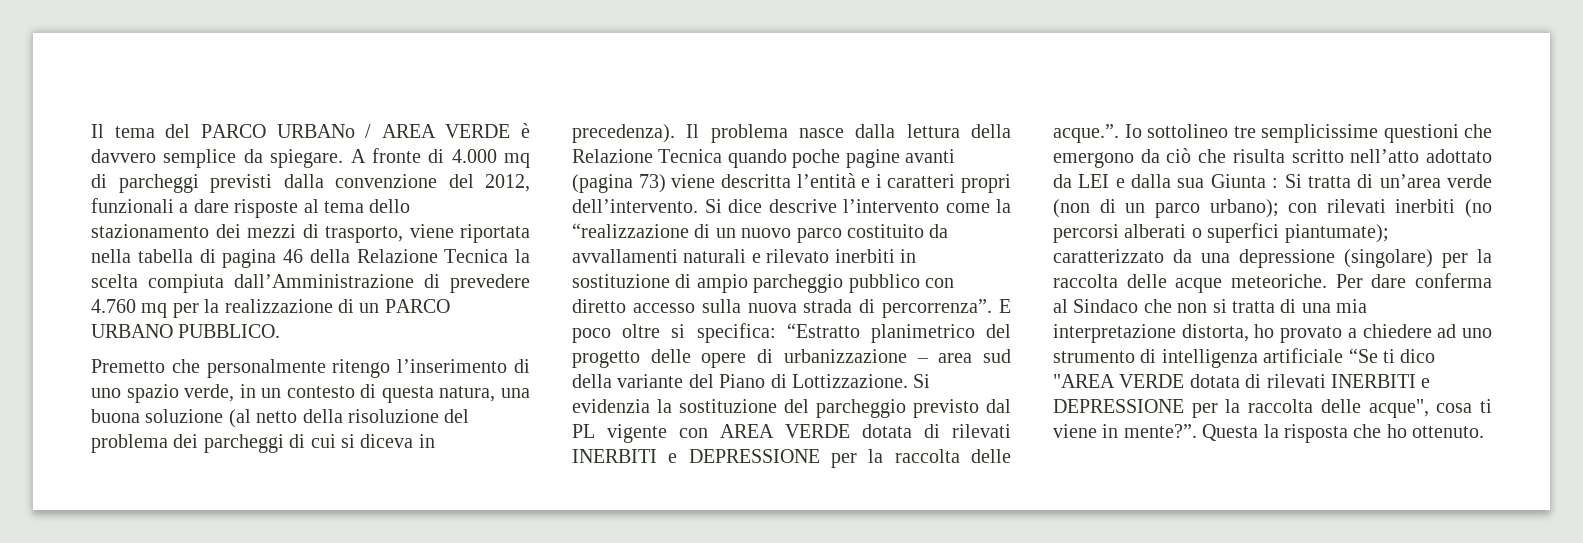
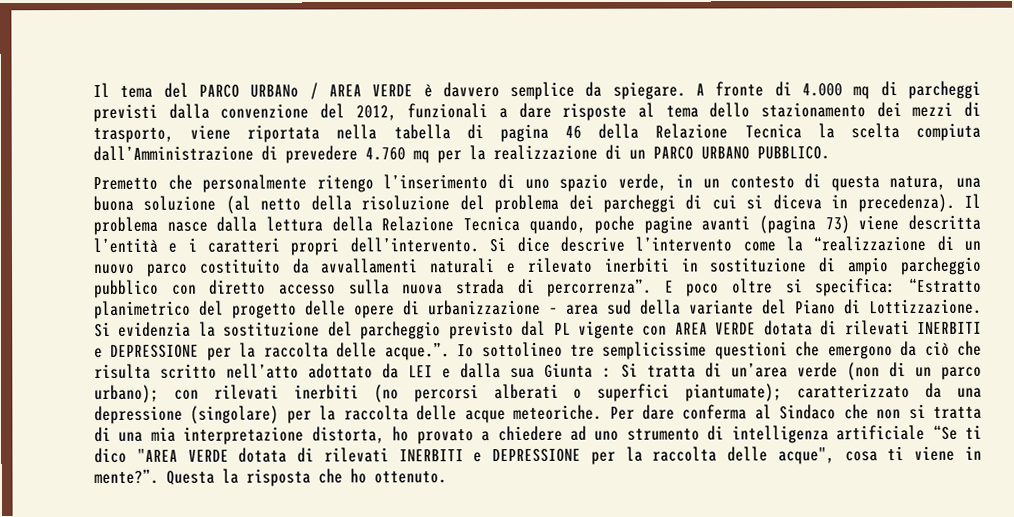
[727,149,787,168] quando -> [528,215,586,234] quando,

